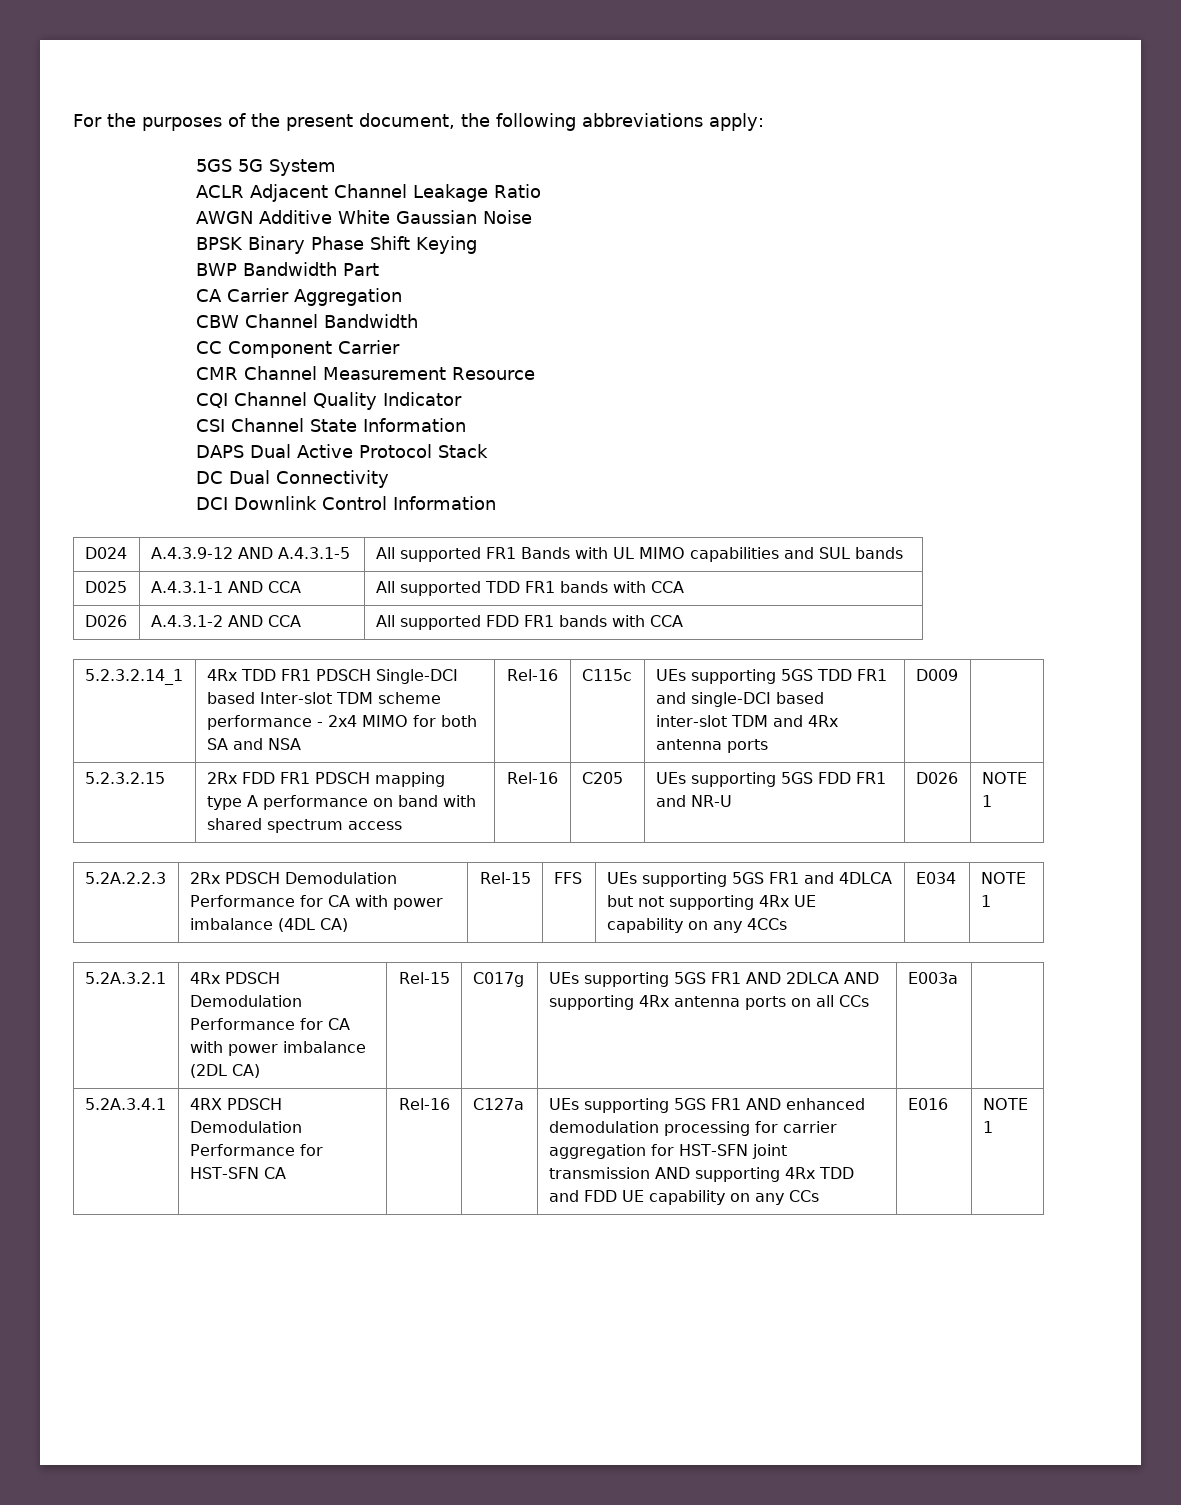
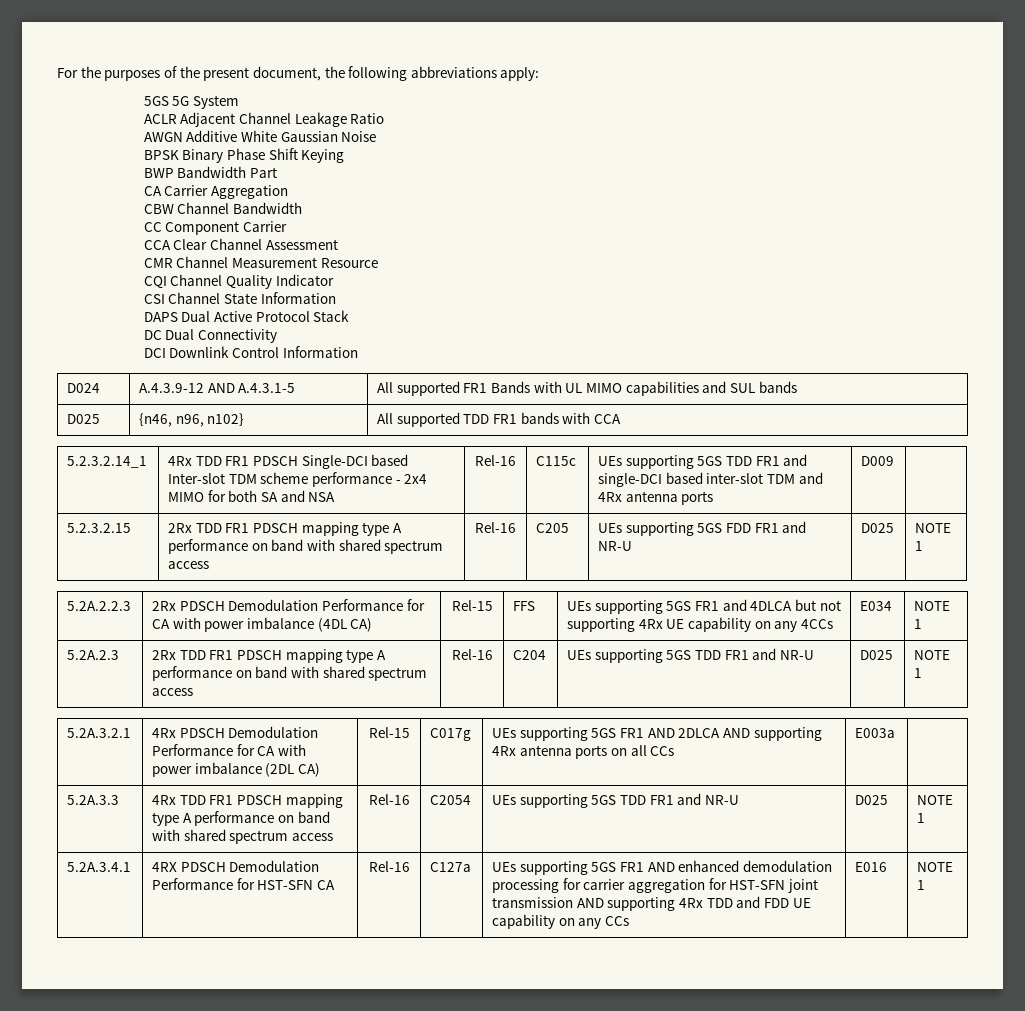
(400, 347) none -> [143,238,338,250] // CCA Clear Channel Assessment
[150,581,301,593] A.4.3.1-1 AND CCA -> [139,413,245,427] {n46, n96, n102}
[84,615,127,627] [150,615,301,627] [375,615,683,630] // D026 | A.4.3.1-2 AND CCA | All supported FDD FR1 bands with CCA -> (622, 419) none
[241,772,275,784] FDD -> [195,523,222,533] TDD
[915,772,958,784] D026 -> [861,523,895,533] D025
(991, 901) none -> [67,650,120,660] [152,649,387,663] [152,666,428,681] [152,688,194,696] [451,649,493,660] [513,650,547,660] [567,648,815,663] [860,650,894,660] [914,650,951,660] [914,668,923,678] // 5.2A.2.3 | 2Rx TDD FR1 PDSCH mapping type A performance on band with shared spectrum access | Rel-16 | C204 | UEs supporting 5GS TDD FR1 and NR-U | D025 | NOTE 1
(958, 978) none -> [67,795,120,805] [152,794,343,808] [152,811,330,826] [152,829,334,844] [368,794,410,805] [430,795,472,805] [492,793,740,808] [855,795,889,805] [917,795,954,805] [917,813,926,823] // 5.2A.3.3 | 4Rx TDD FR1 PDSCH mapping type A performance on band with shared spectrum access | Rel-16 | C2054 | UEs supporting 5GS TDD FR1 and NR-U | D025 | NOTE 1

